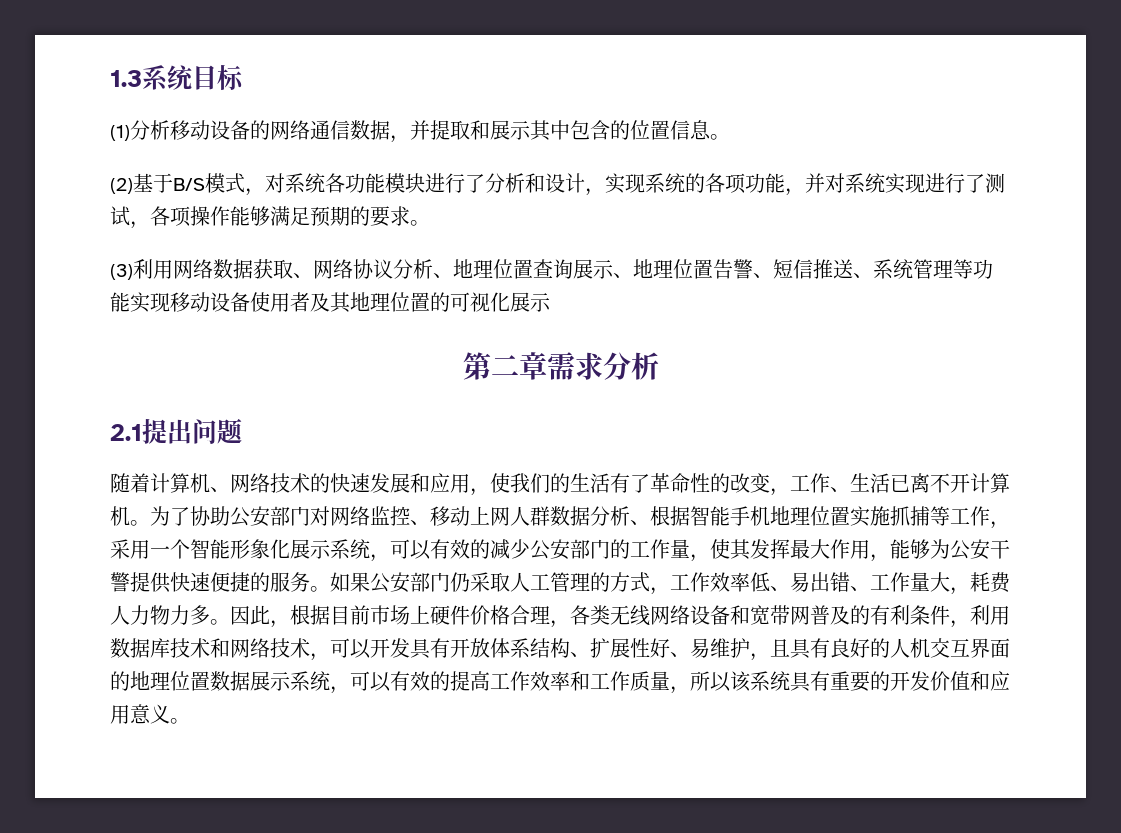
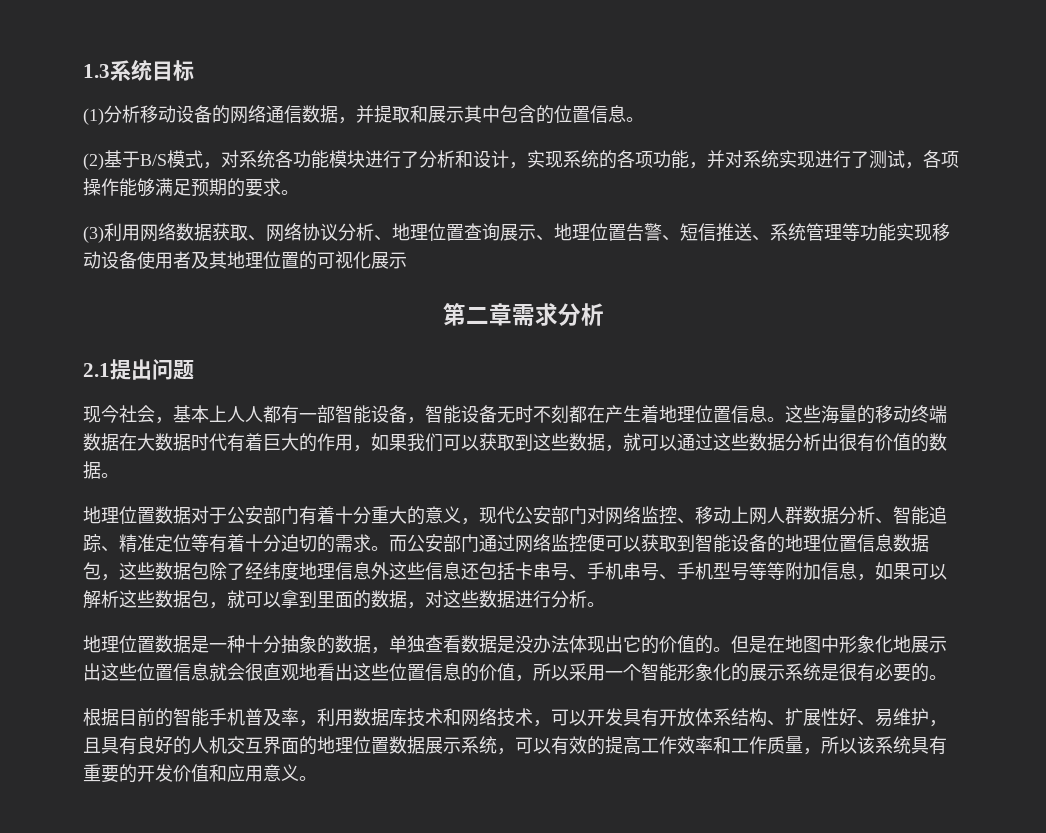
[110,473,1010,496] [110,506,230,526] 随着计算机、网络技术的快速发展和应用，使我们的生活有了革命性的改变，工作、生活已离不开计算机。为了协助 -> [83,405,947,424] [83,433,947,452] [83,461,119,479] [83,506,515,525] 现今社会，基本上人人都有一部智能设备，智能设备无时不刻都在产生着地理位置信息。这些海量的移动终端数据在大数据时代有着巨大的作用，如果我们可以获取到这些数据，就可以通过这些数据分析出很有价值的数据。 // 地理位置数据对于公安部门有着十分重大的意义，现代
[650,506,1010,529] 根据智能手机地理位置实施抓捕等工作， -> [893,506,947,525] [83,534,929,553] [83,562,947,581] [83,590,605,609] [83,635,947,654] [83,663,569,682] 智能追踪、精准定位等有着十分迫切的需求。而公安部门通过网络监控便可以获取到智能设备的地理位置信息数据包，这些数据包除了经纬度地理信息外这些信息还包括卡串号、手机串号、手机型号等等附加信息，如果可以解析这些数据包，就可以拿到里面的数据，对这些数据进行分析。 // 地理位置数据是一种十分抽象的数据，单独查看数据是没办法体现出它的价值的。但是在地图中形象化地展示出这些位置信息就会很直观地看出这些位置信息的价值，所以
[290,539,1010,562] [110,572,1011,595] [110,605,950,628] 展示系统，可以有效的减少公安部门的工作量，使其发挥最大作用，能够为公安干警提供快速便捷的服务。如果公安部门仍采取人工管理的方式，工作效率低、易出错、工作量大，耗费人力物力多。因此，根据目前市场上硬件价格合理，各类无线网络设备和宽带网普及的有利条件 -> [731,663,947,682] [83,708,299,727] 的展示系统是很有必要的。 // 根据目前的智能手机普及率

